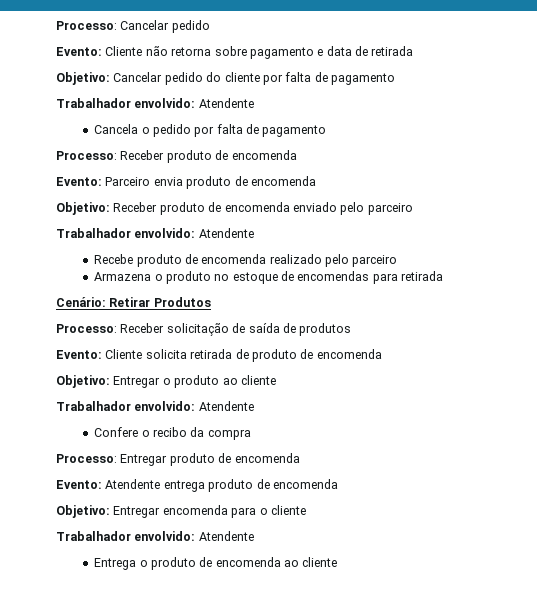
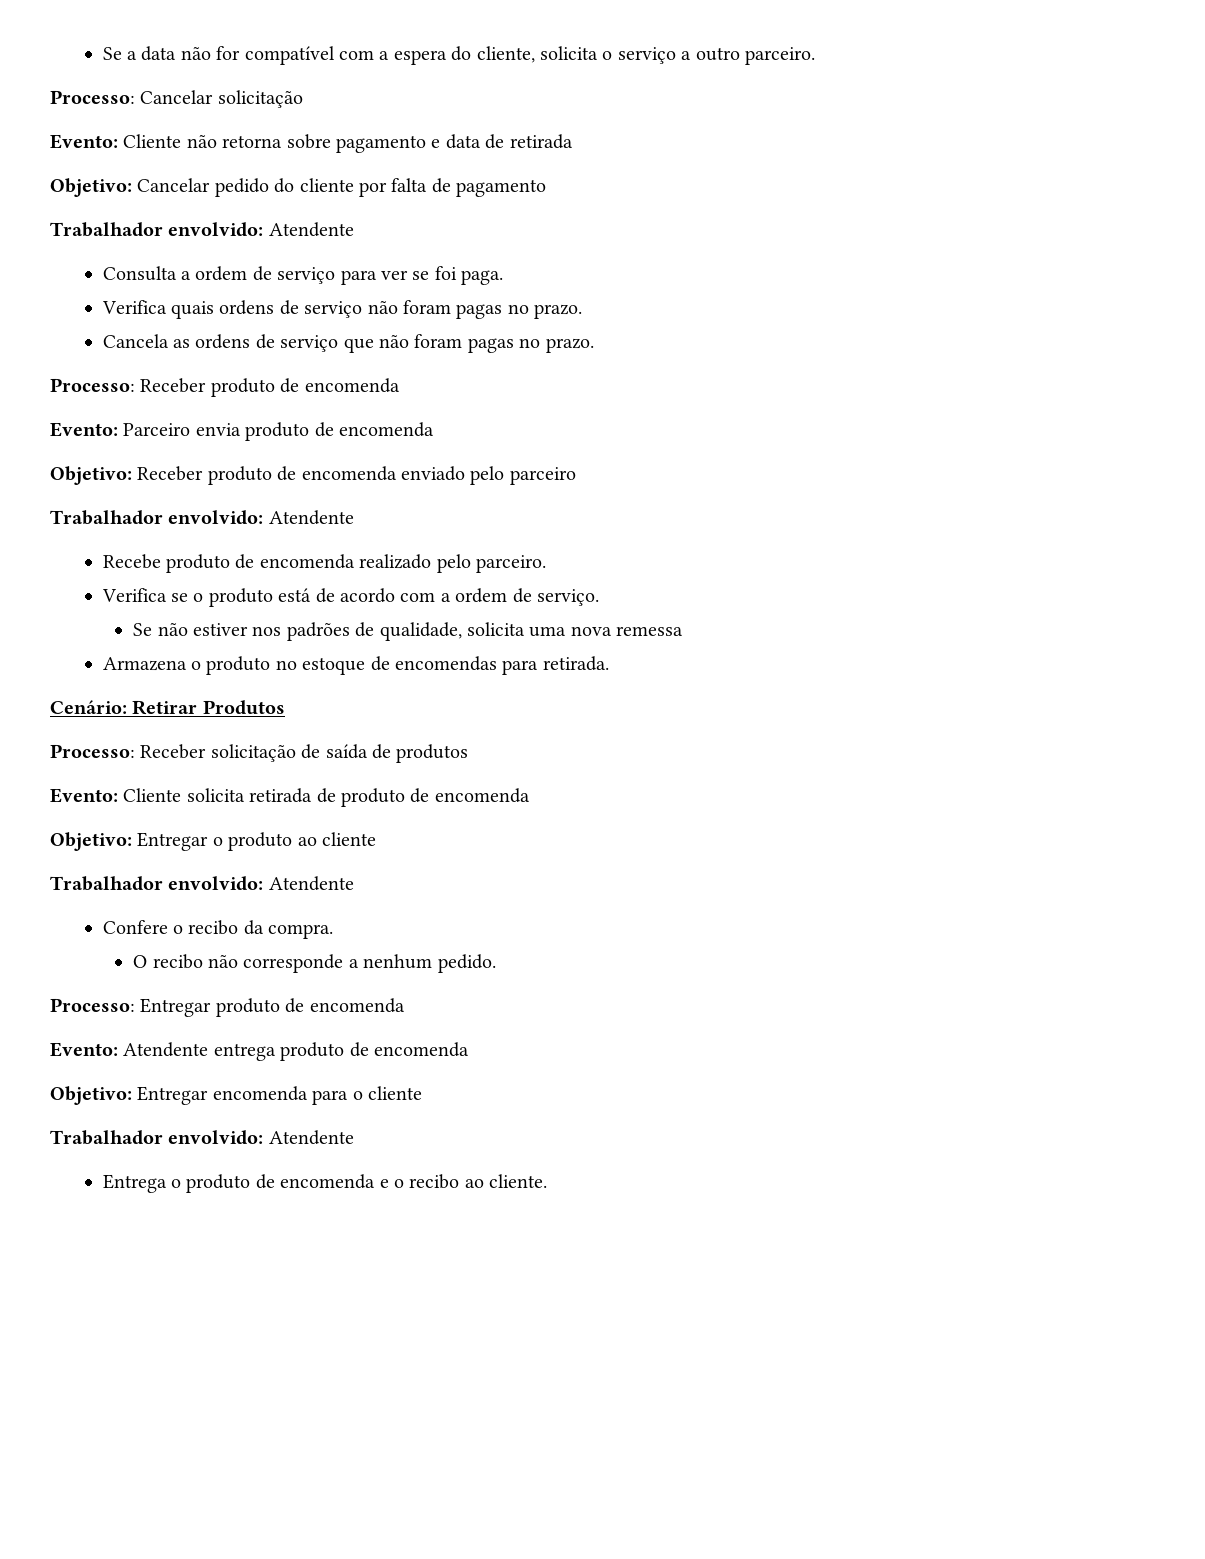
(56, 25) none -> [102,46,815,65] Se a data não for compatível com a espera do cliente, solicita o serviço a outro parceiro. //
[171,20,210,33] pedido -> [217,90,303,108] solicitação
[94,124,327,137] Cancela o pedido por falta de pagamento -> [102,266,504,285] [101,300,583,319] [102,334,594,353] Consulta a ordem de serviço para ver se foi paga. // Verifica quais ordens de serviço não foram pagas no prazo. // Cancela as ordens de serviço que não foram pagas no prazo.
[352,255,398,267] parceiro -> [475,555,546,573] [101,588,599,607] [133,622,684,641] parceiro. // Verifica se o produto está de acordo com a ordem de serviço. // Se não estiver nos padrões de qualidade, solicita uma nova remessa
[401,271,444,281] retirada -> [542,656,609,671] retirada.
[207,429,251,440] compra -> [268,924,334,939] [133,954,496,973] compra. // O recibo não corresponde a nenhum pedido.
[284,557,338,567] ao cliente -> [379,1174,548,1189] e o recibo ao cliente.

